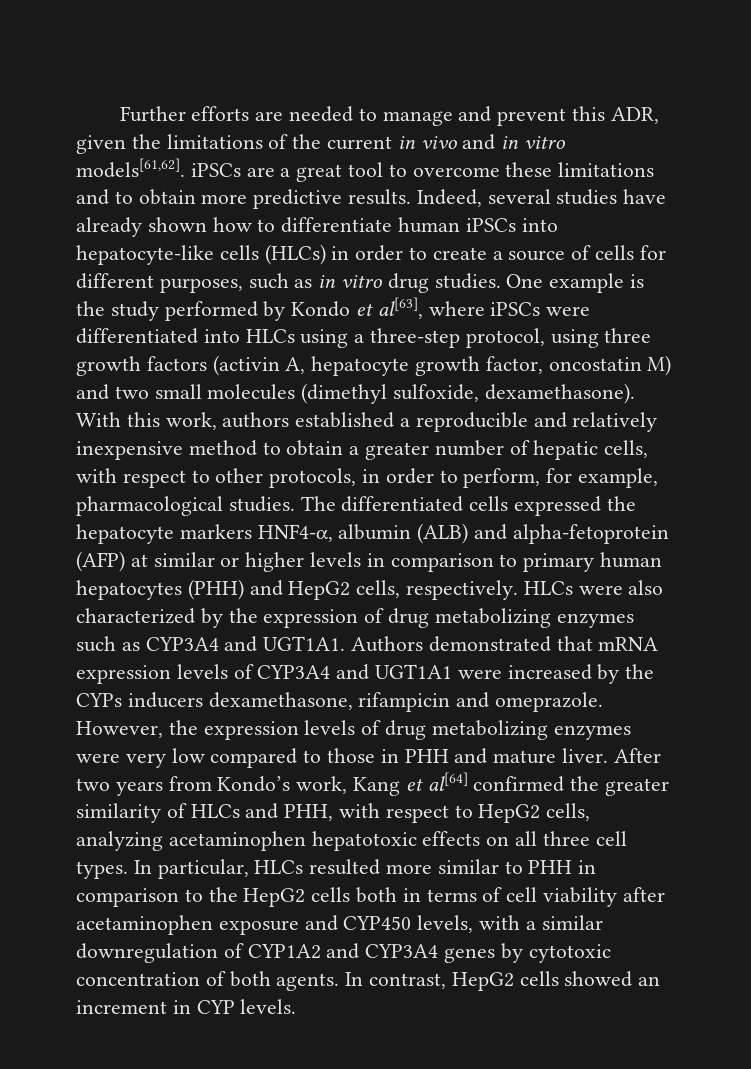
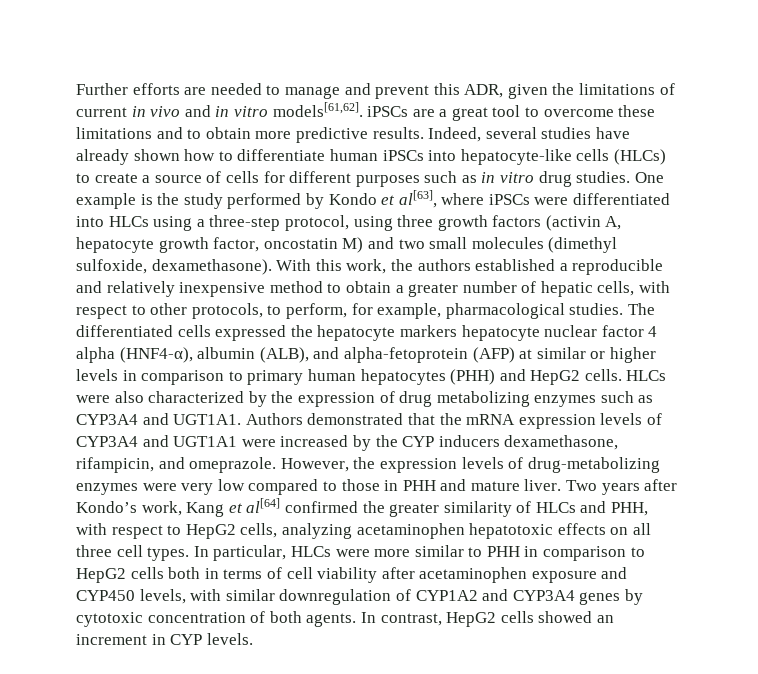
[292,134,322,149] the -> (675, 89) none
[331,245,404,261] in order -> (666, 157) none
[159,278,243,293] purposes, -> [355,175,420,187] purposes
(217, 421) none -> [390,259,413,271] the
[362,468,434,484] in order -> (263, 311) none
[257,523,469,544] HNF4-α, albumin (ALB) -> [461,325,658,341] [76,347,309,363] hepatocyte nuclear factor 4 alpha (HNF4-α), albumin (ALB),
[356,580,519,600] cells, respectively. -> [584,369,622,381] cells.
(593, 643) none -> [439,413,462,425] the
[76,693,122,707] CYPs -> [402,436,435,447] CYP
[358,692,451,712] rifampicin -> [76,457,154,473] rifampicin,
[385,720,548,740] drug metabolizing -> [527,457,660,473] drug-metabolizing
[613,748,661,763] [76,776,212,796] After two years from -> [566,479,678,495] Two years after
[309,859,381,875] resulted -> [335,549,370,557] were
[208,887,238,902] the -> (645, 552) none
[525,921,536,930] a -> (222, 595) none

